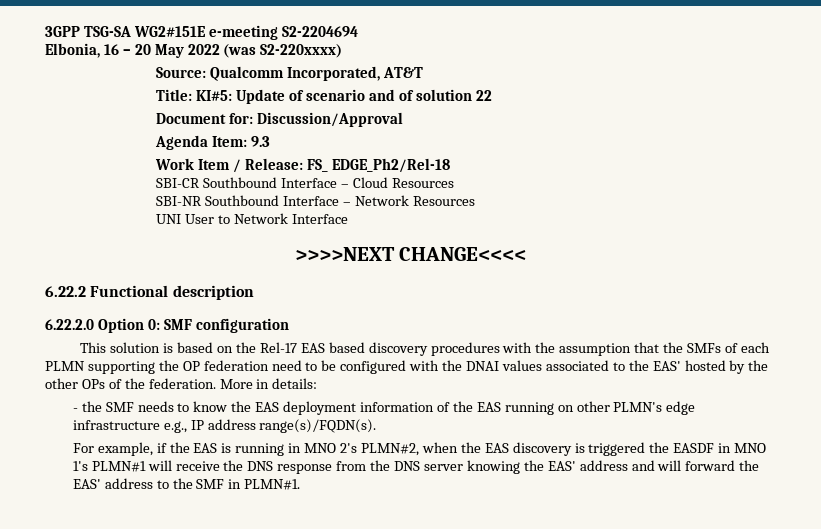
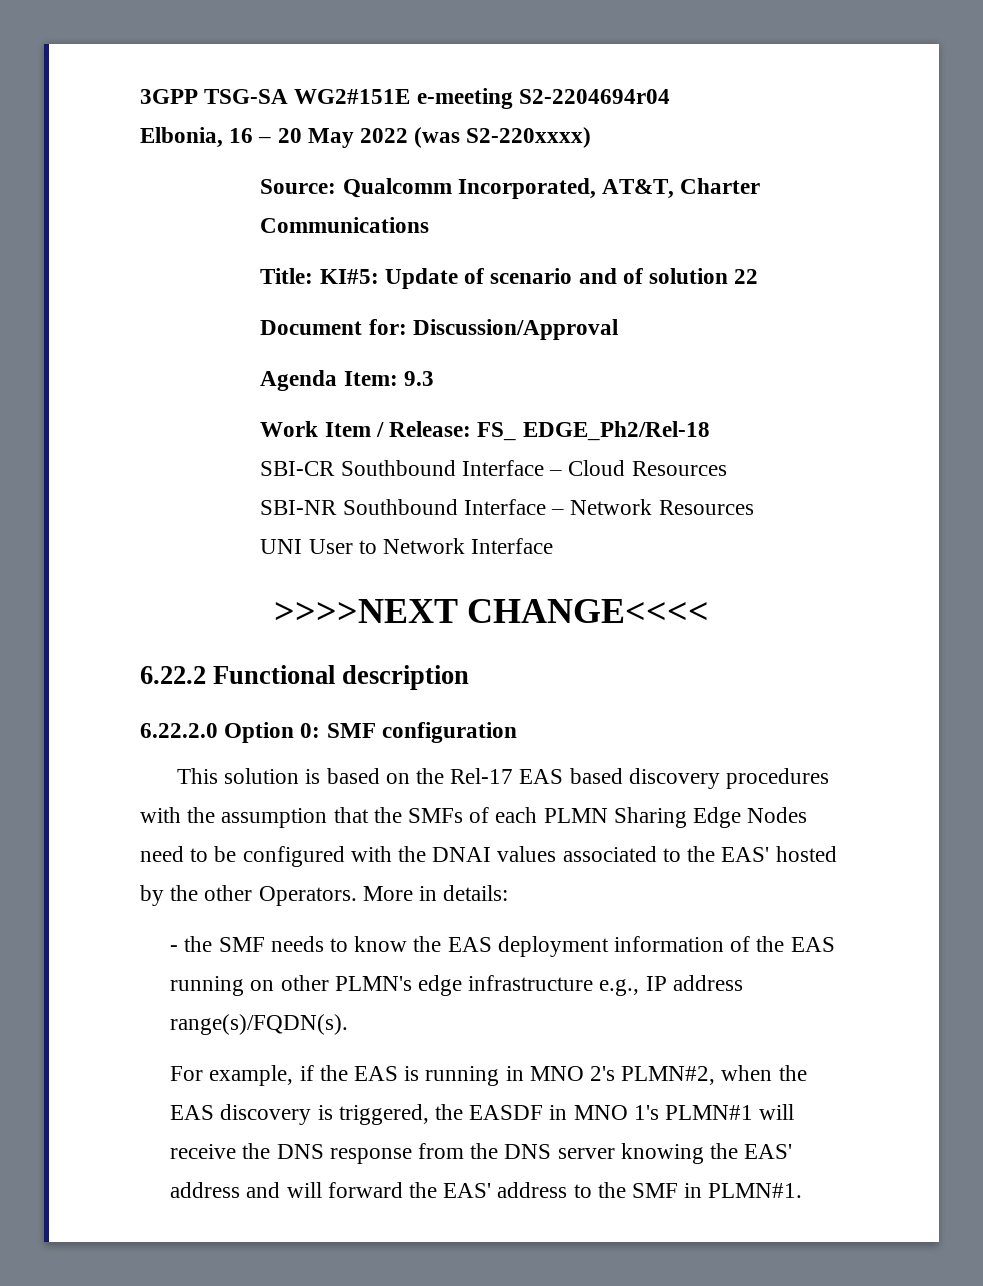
[281,26,358,37] S2-2204694 -> [518,89,670,104] S2-2204694r04
[383,67,424,78] AT&T -> [602,178,761,199] [260,217,430,233] AT&T, Charter Communications
[87,360,269,374] supporting the OP federation -> [613,807,808,828] Sharing Edge Nodes
[81,378,216,389] OPs of the federation. -> [258,886,357,906] Operators.
[588,442,646,456] triggered -> [338,1104,429,1125] triggered,

